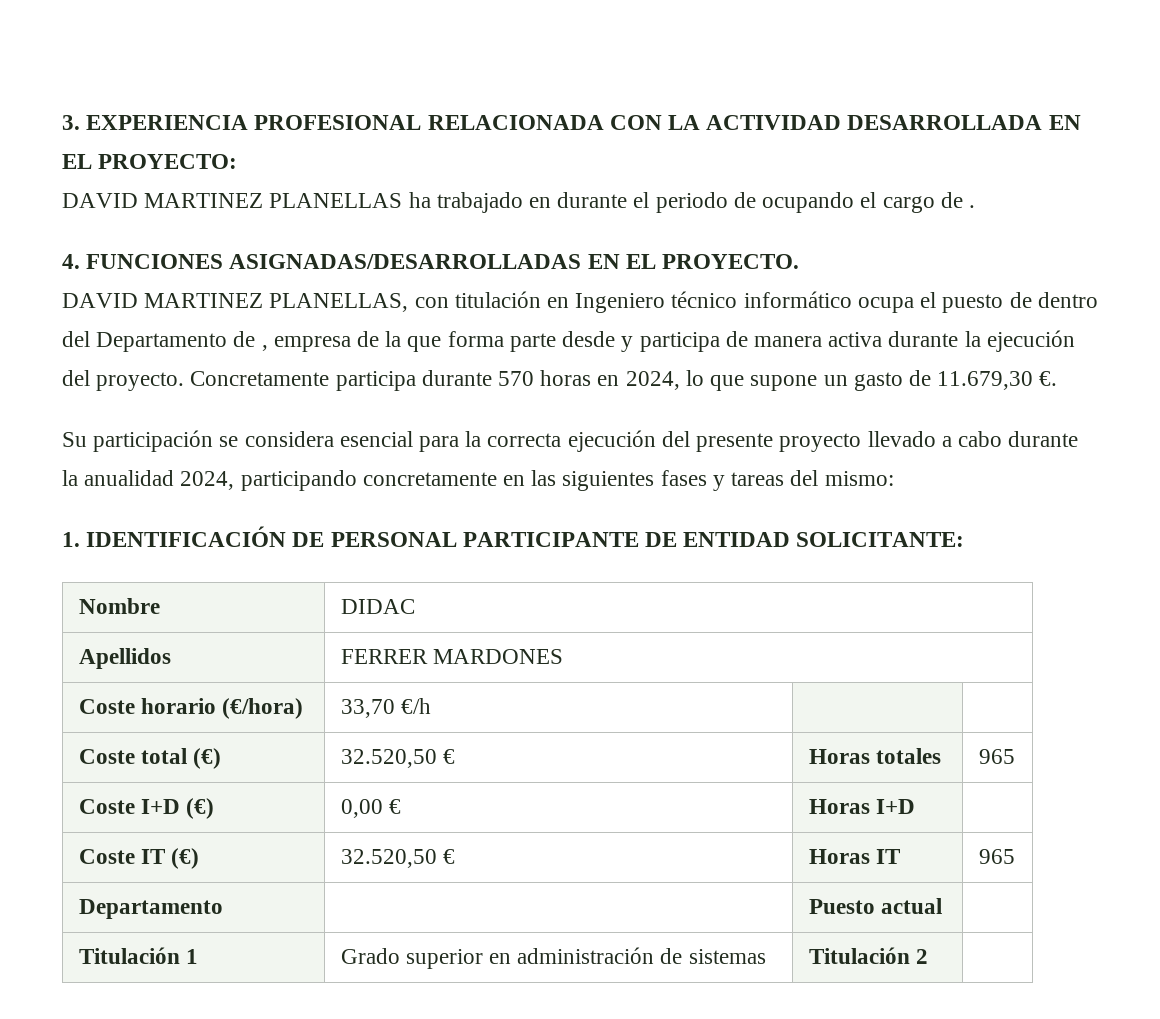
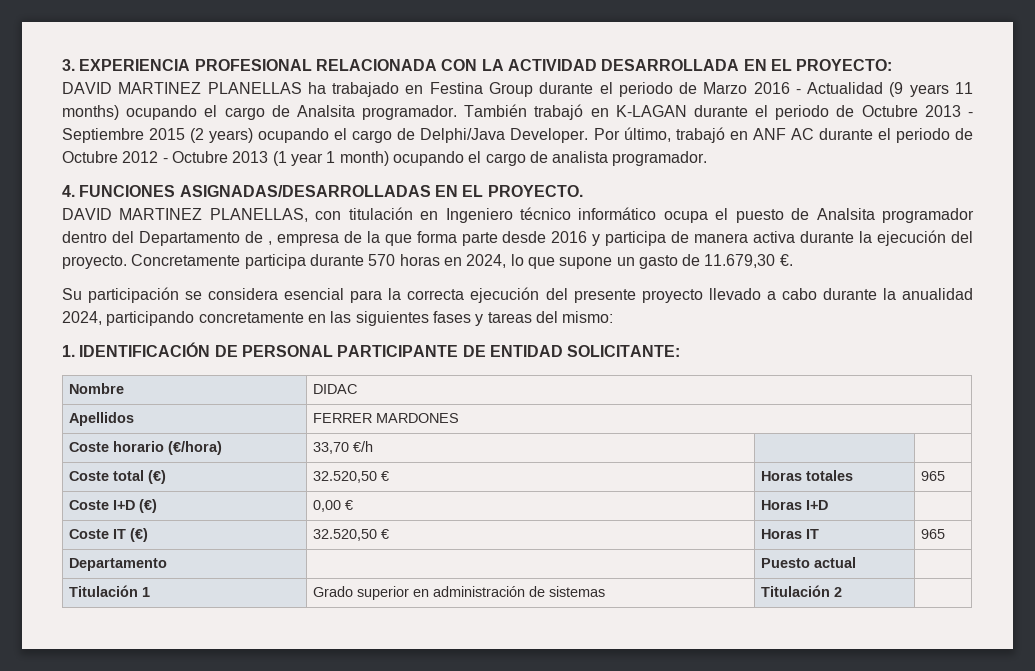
[557,192,975,213] durante el periodo de ocupando el cargo de . -> [429,82,974,97] [62,104,973,120] [62,127,974,143] [62,151,708,166] Festina Group durante el periodo de Marzo 2016 - Actualidad (9 years 11 months) ocupando el cargo de Analsita programador. También trabajó en K-LAGAN durante el periodo de Octubre 2013 - Septiembre 2015 (2 years) ocupando el cargo de Delphi/Java Developer. Por último, trabajó en ANF AC durante el periodo de Octubre 2012 - Octubre 2013 (1 year 1 month) ocupando el cargo de analista programador.
(1032, 300) none -> [816,208,975,223] Analsita programador
(616, 339) none -> [551,231,588,243] 2016

